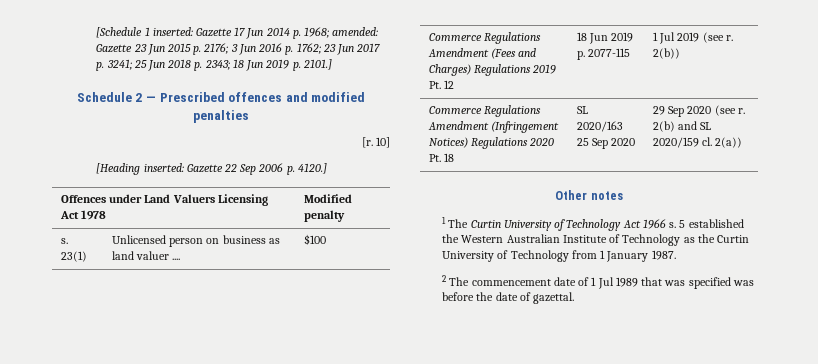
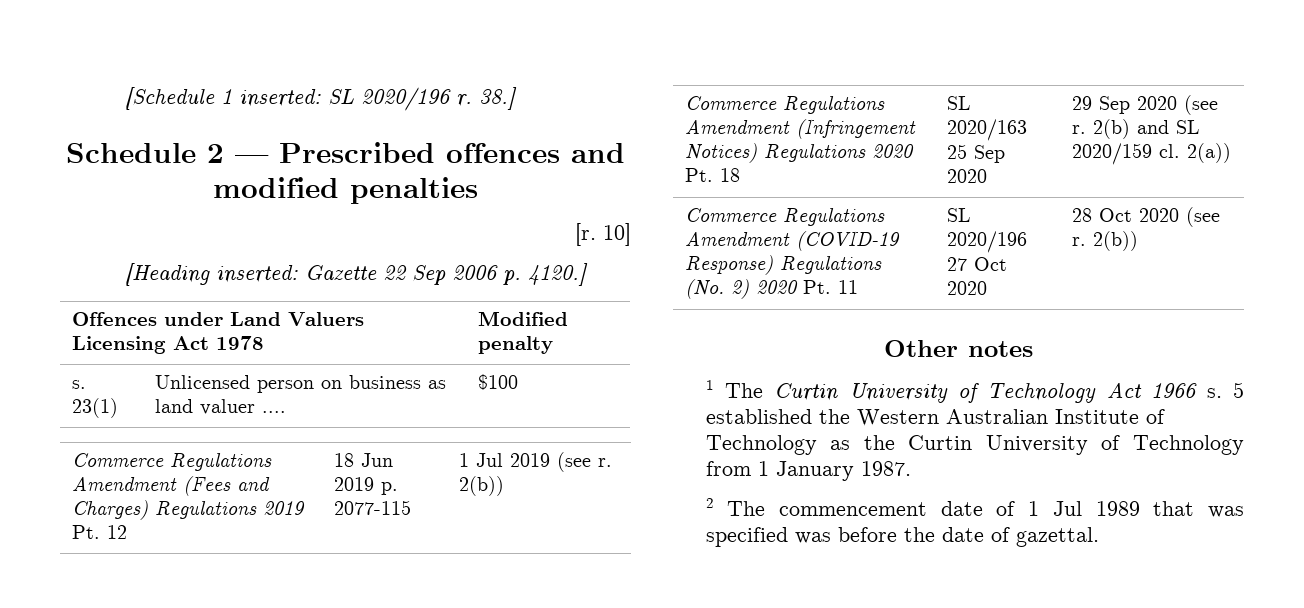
[195,27,379,39] [96,43,381,55] [96,59,332,71] Gazette 17 Jun 2014 p. 1968; amended: Gazette 23 Jun 2015 p. 2176; 3 Jun 2016 p. 1762; 23 Jun 2017 p. 3241; 25 Jun 2018 p. 2343; 18 Jun 2019 p. 2101.] -> [328,87,518,111] SL 2020/196 r. 38.]
(743, 142) none -> [685,208,886,226] [685,231,901,251] [685,255,883,275] [685,279,859,299] [947,208,972,222] [947,231,1028,253] [947,257,1008,271] [947,281,988,295] [1072,207,1221,227] [1072,231,1139,251] // Commerce Regulations Amendment (COVID-19 Response) Regulations (No. 2) 2020 Pt. 11 | SL 2020/196 27 Oct 2020 | 28 Oct 2020 (see r. 2(b))

